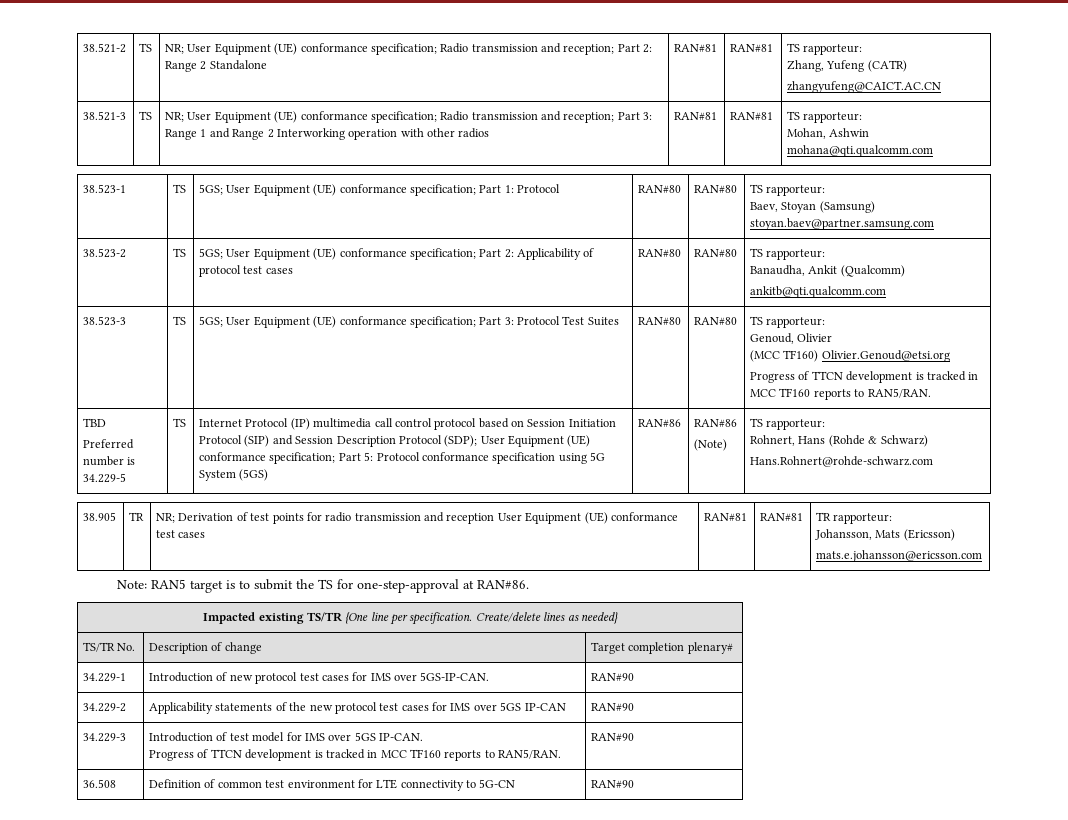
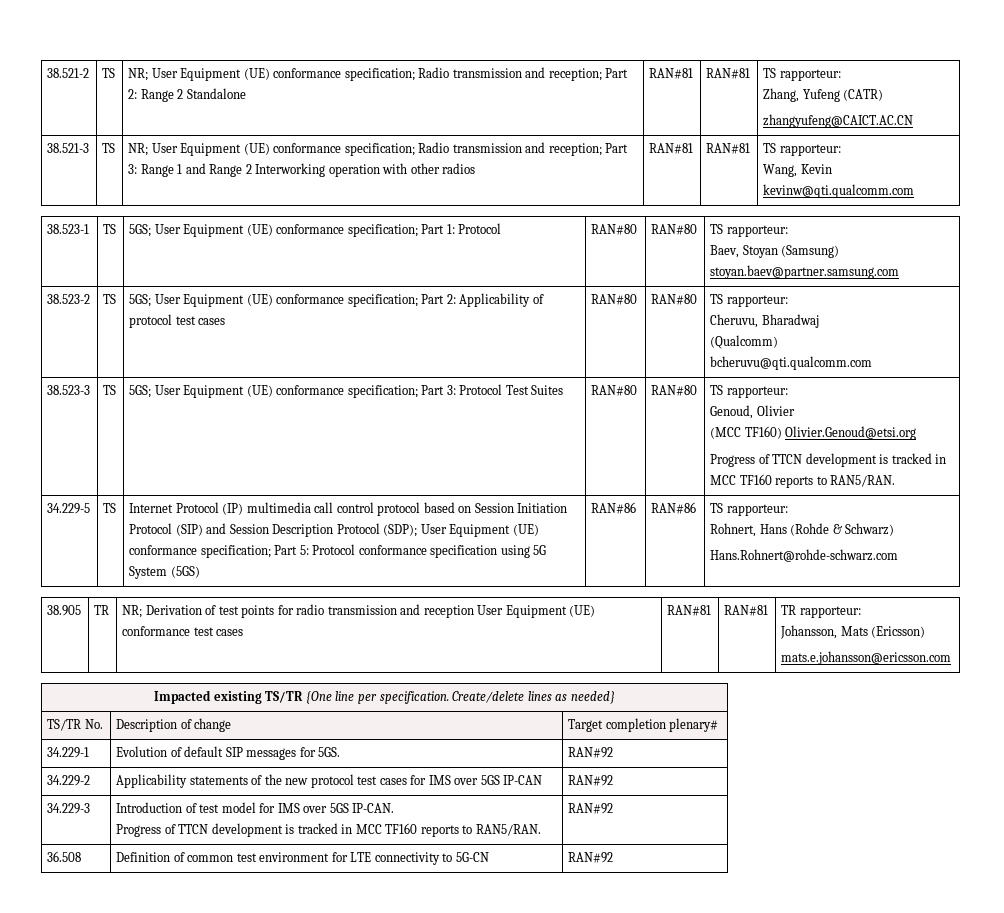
[787,128,870,139] [787,145,934,157] Mohan, Ashwin mohana@qti.qualcomm.com -> [763,164,832,177] [763,184,915,198] Wang, Kevin kevinw@qti.qualcomm.com
[750,265,838,276] Banaudha, Ankit -> [710,314,819,328] Cheruvu, Bharadwaj //
[750,286,887,298] ankitb@qti.qualcomm.com -> [710,356,873,370] bcheruvu@qti.qualcomm.com
[83,418,107,427] [83,439,135,449] [83,456,136,466] TBD // Preferred number is -> (896, 481) none
[694,439,728,451] // (Note) -> (697, 508) none
[117,579,530,593] // Note: RAN5 target is to submit the TS for one-step-approval at RAN#86. -> (952, 658) none
[149,672,490,684] [591,673,635,681] Introduction of new protocol test cases for IMS over 5GS-IP-CAN. | RAN#90 -> [116,746,341,760] [568,747,614,758] Evolution of default SIP messages for 5GS. | RAN#92
[591,703,635,711] RAN#90 -> [568,775,614,786] RAN#92
[591,733,635,741] RAN#90 -> [568,803,614,814] RAN#92
[591,780,635,788] RAN#90 -> [568,852,614,863] RAN#92

